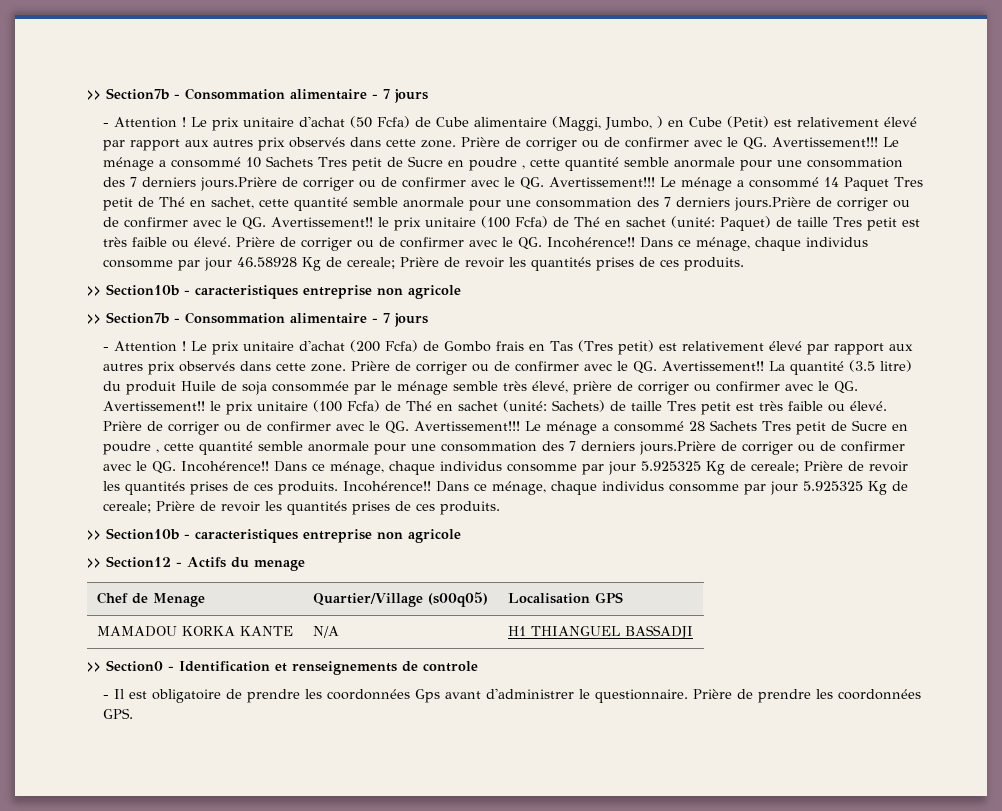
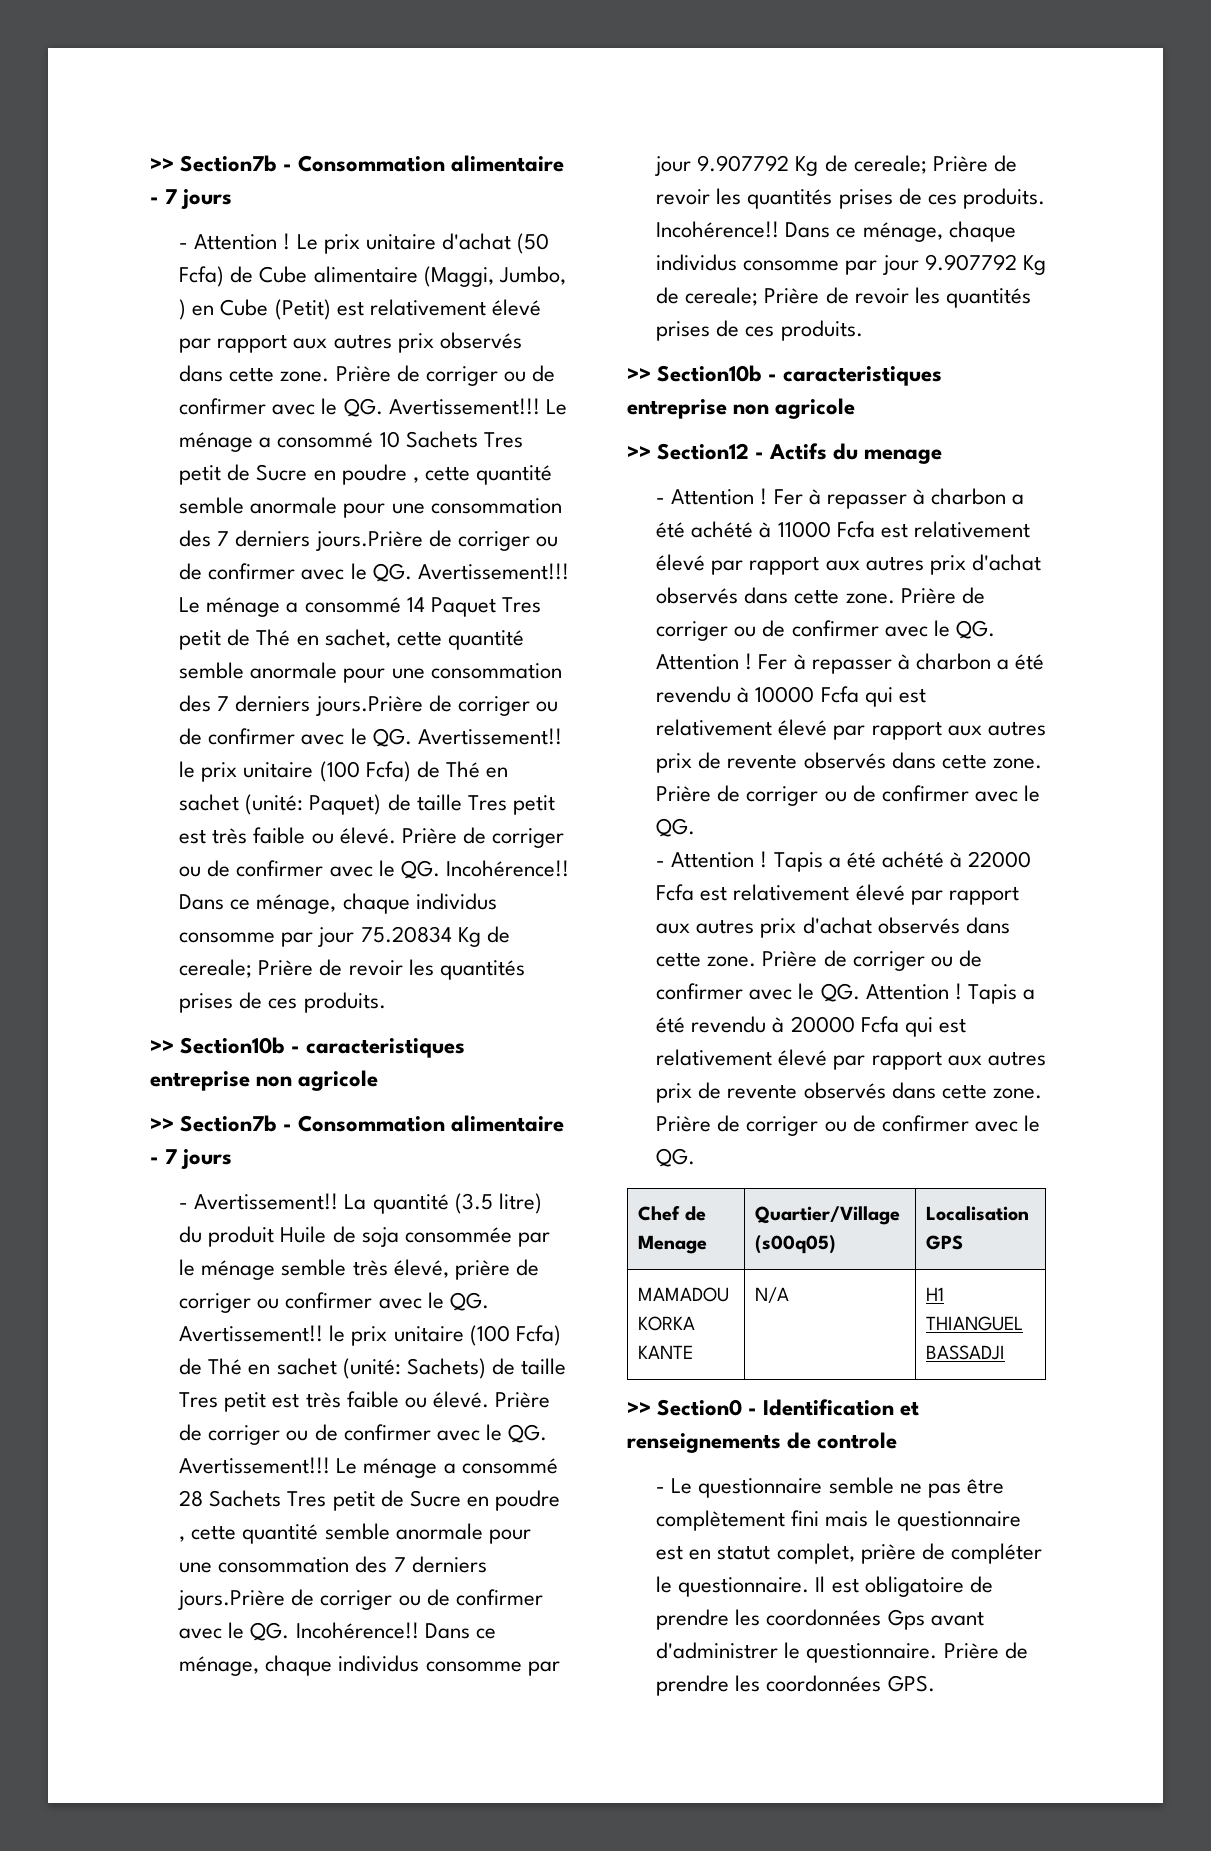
[237,257,298,267] 46.58928 -> [360,926,452,943] 75.20834
[114,340,914,355] [103,361,658,375] Attention ! Le prix unitaire d'achat (200 Fcfa) de Gombo frais en Tas (Tres petit) est relativement élevé par rapport aux autres prix observés dans cette zone. Prière de corriger ou de confirmer avec le QG. -> (189, 1206) none
[641,461,702,471] 5.925325 -> [697,155,790,172] 9.907792
[803,481,864,491] 5.925325 -> [924,254,1017,271] 9.907792
(305, 565) none -> [656,488,1024,509] [656,521,1030,538] [656,554,1041,575] [656,587,985,604] [656,620,995,641] [656,653,1044,674] [656,686,926,707] [656,719,1046,740] [656,752,1042,773] [656,785,1040,806] [656,818,696,837] [656,851,1031,872] [656,884,1019,905] [656,917,1010,938] [656,950,982,971] [656,983,1035,1004] [656,1016,966,1037] [656,1049,1046,1070] [656,1082,1042,1103] [656,1115,1040,1136] [656,1148,696,1167] // - Attention ! Fer à repasser à charbon a été achété à 11000 Fcfa est relativement élevé par rapport aux autres prix d'achat observés dans cette zone. Prière de corriger ou de confirmer avec le QG. Attention ! Fer à repasser à charbon a été revendu à 10000 Fcfa qui est relativement élevé par rapport aux autres prix de revente observés dans cette zone. Prière de corriger ou de confirmer avec le QG. // - Attention ! Tapis a été achété à 22000 Fcfa est relativement élevé par rapport aux autres prix d'achat observés dans cette zone. Prière de corriger ou de confirmer avec le QG. Attention ! Tapis a été revendu à 20000 Fcfa qui est relativement élevé par rapport aux autres prix de revente observés dans cette zone. Prière de corriger ou de confirmer avec le QG.
(110, 697) none -> [671,1477,1004,1498] [656,1510,1021,1531] [656,1543,1042,1564] [656,1576,810,1597] Le questionnaire semble ne pas être complètement fini mais le questionnaire est en statut complet, prière de compléter le questionnaire.

